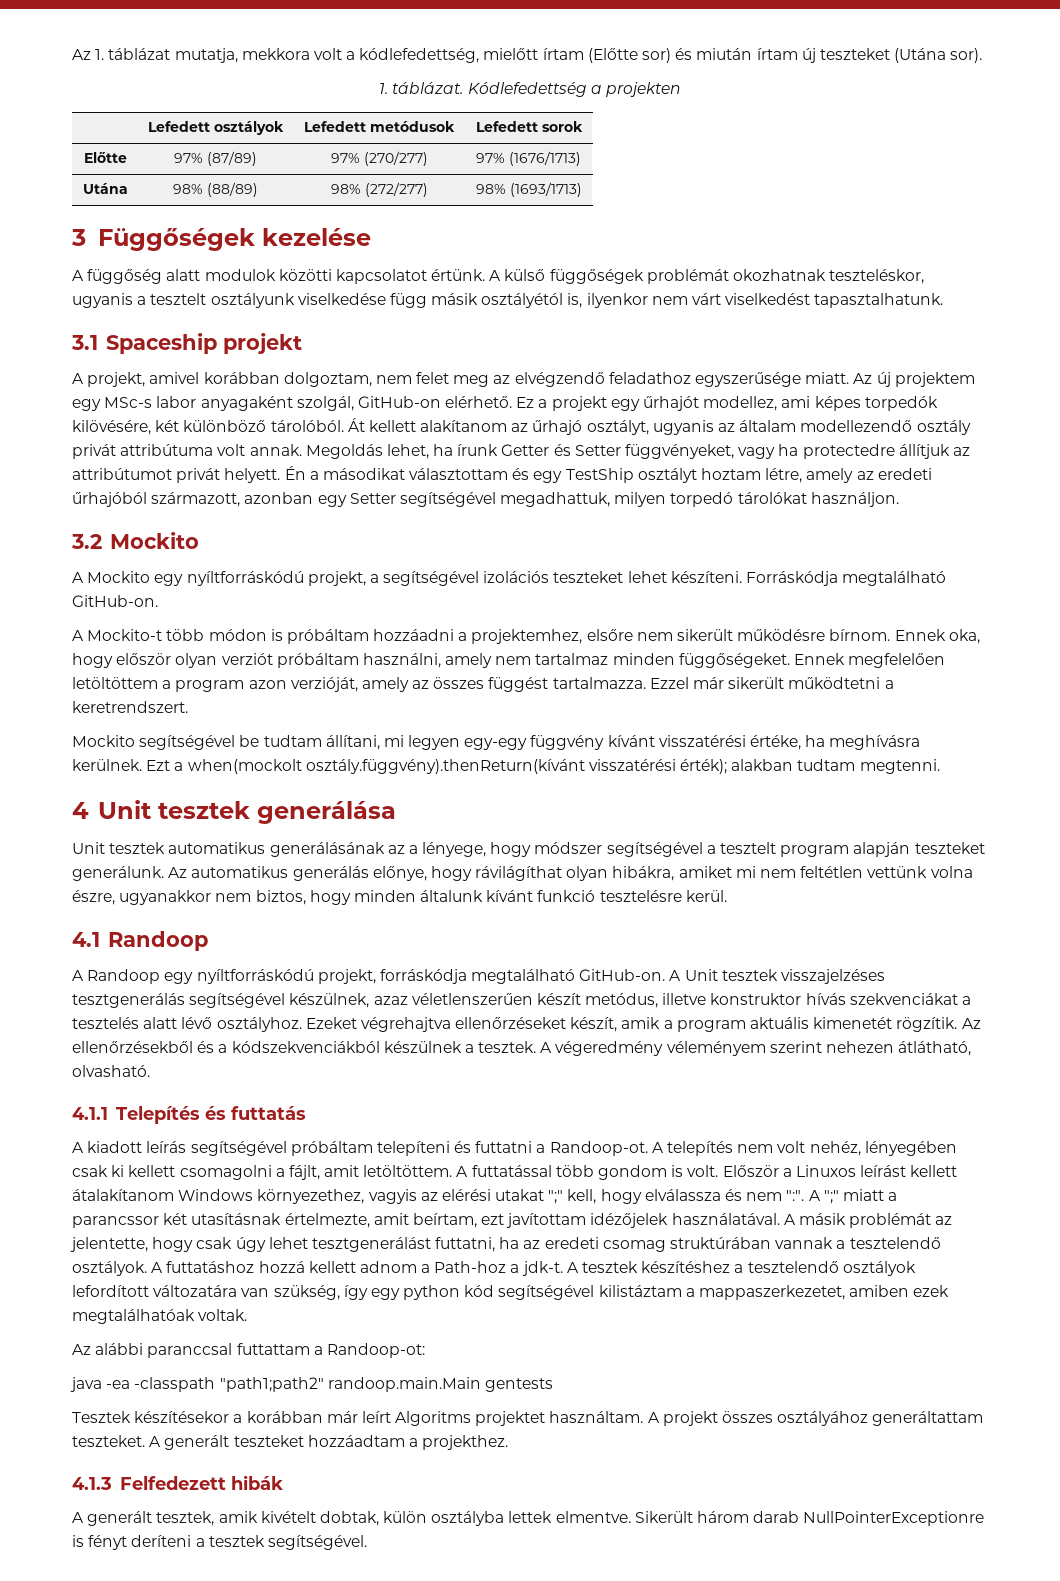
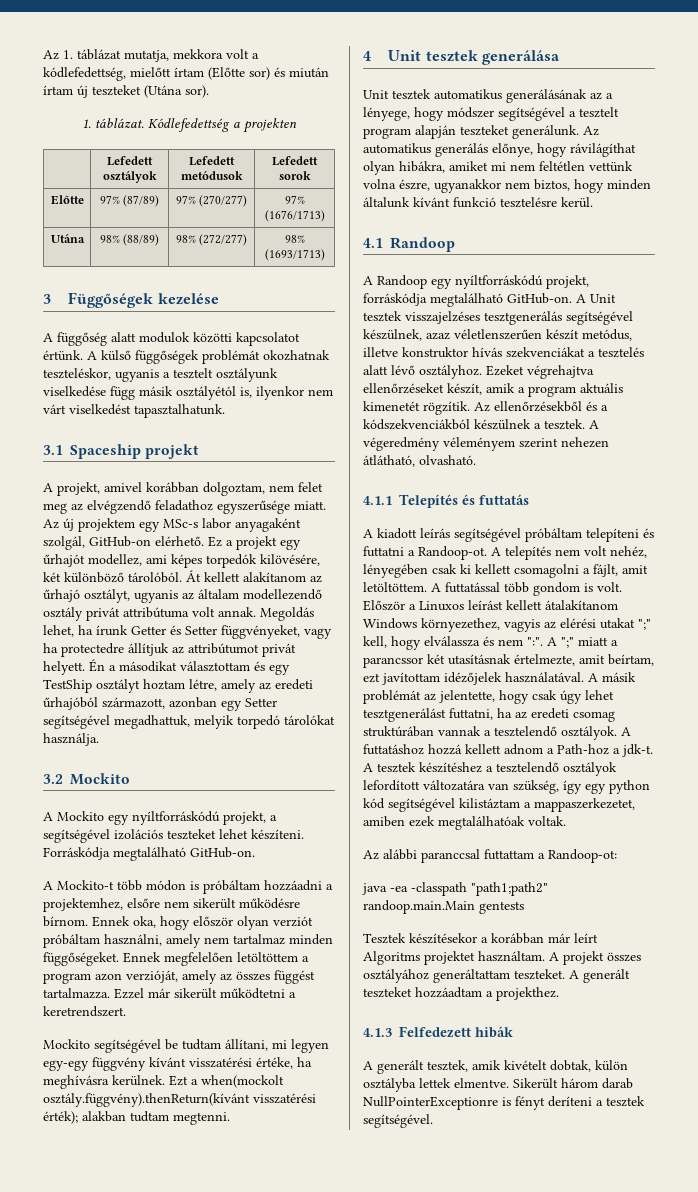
[614,492,667,507] milyen -> [194,715,234,729] melyik
[810,492,899,507] használjon. -> [43,733,99,746] használja.

